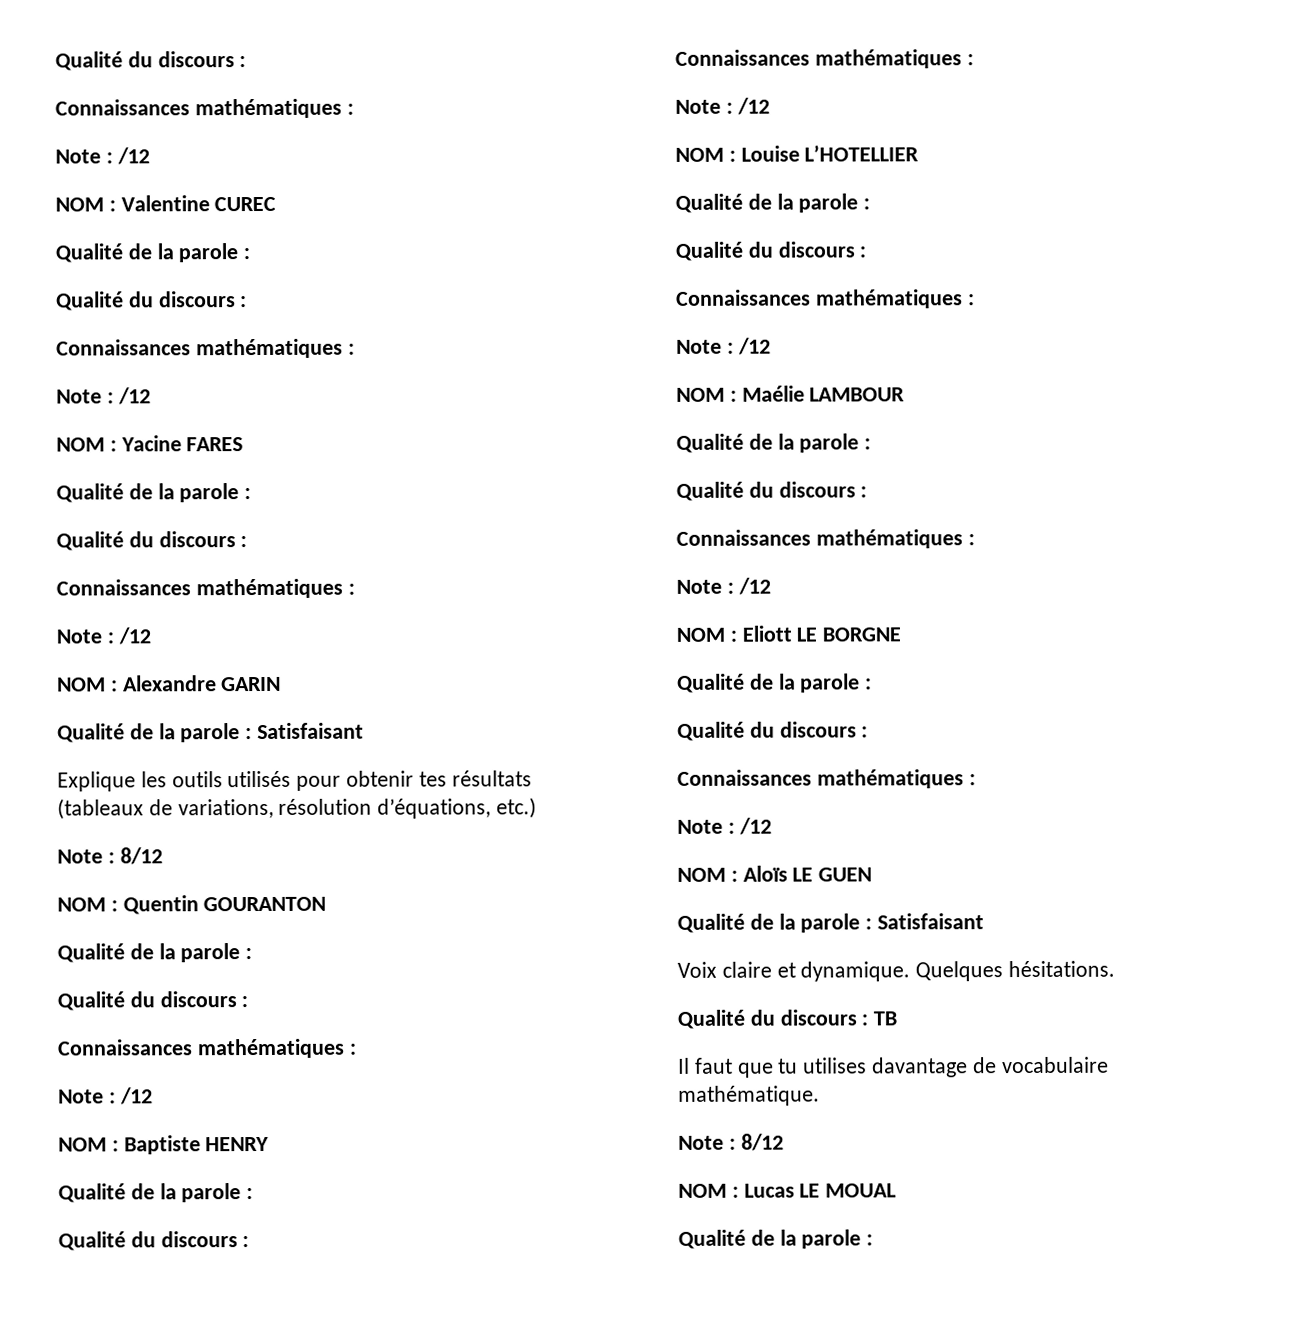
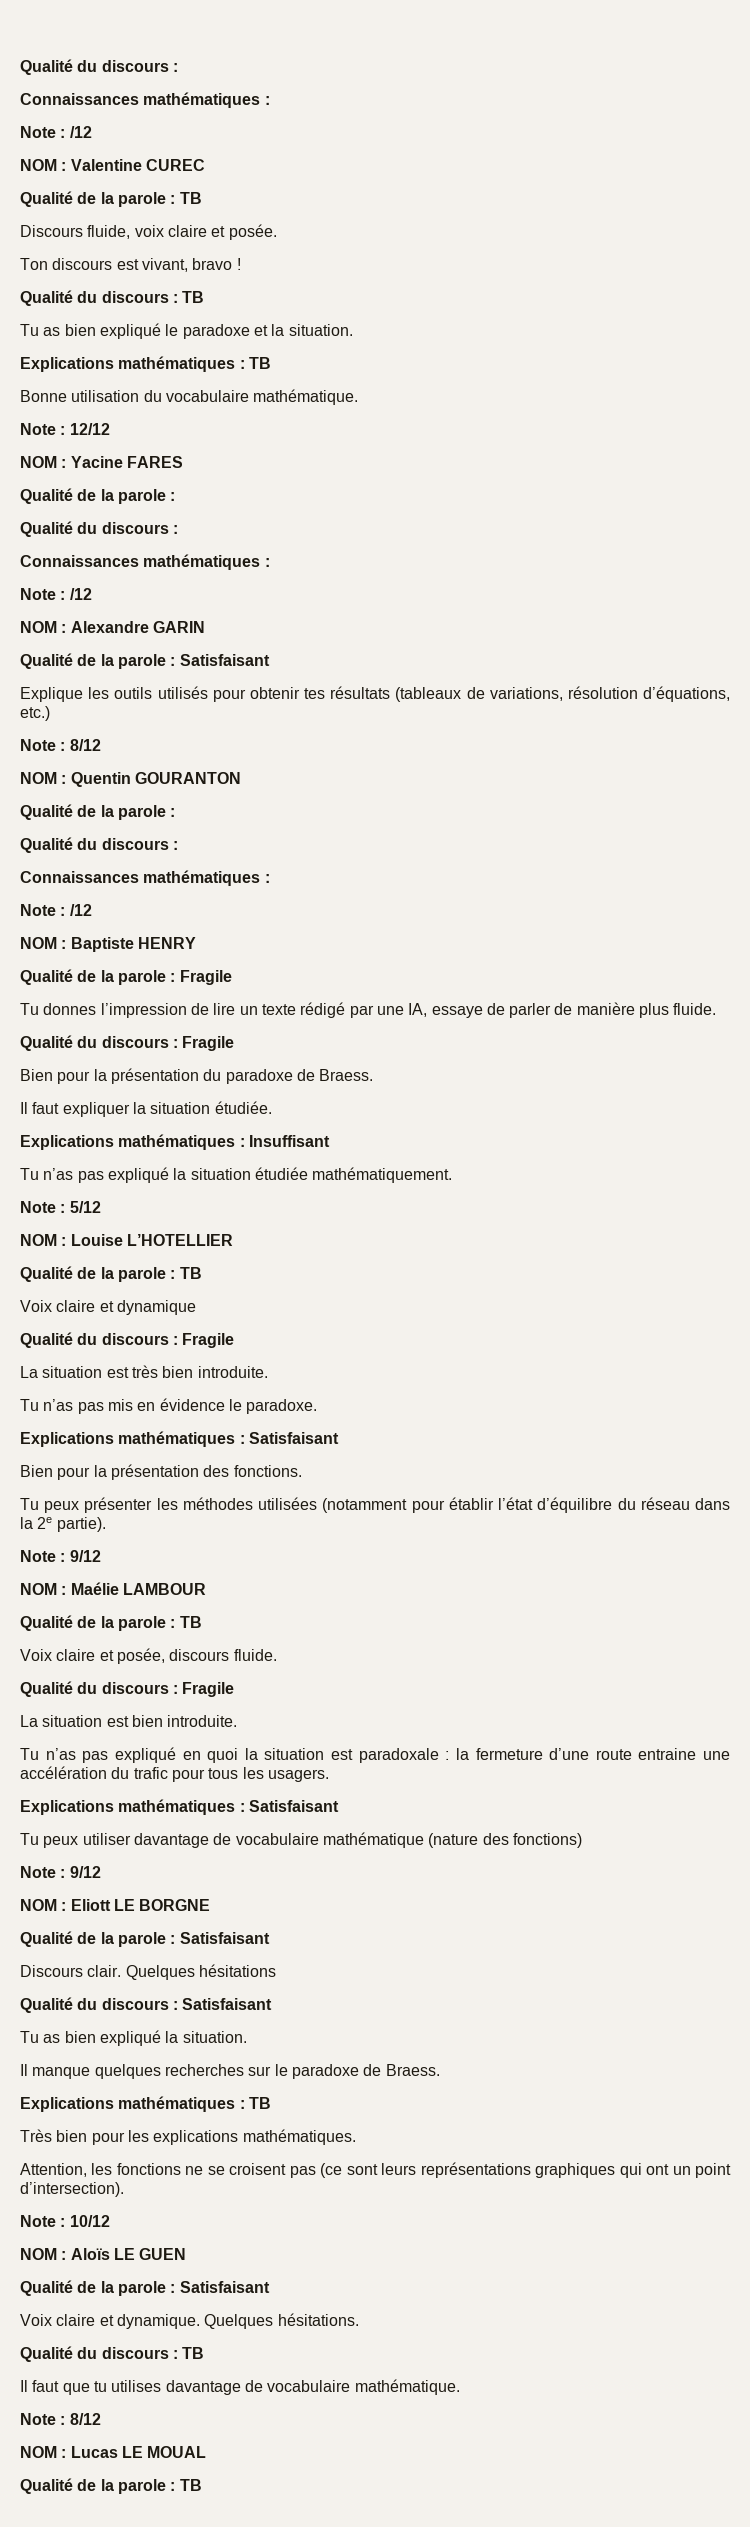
[56,291,248,311] [56,338,355,359] [56,387,151,405] // Qualité du discours : // Connaissances mathématiques : // Note : /12 -> [179,192,202,204] [20,224,277,240] [20,258,241,272] [20,290,205,306] [20,323,353,339] [20,356,271,372] [20,389,359,405] [20,423,110,435] TB // Discours fluide, voix claire et posée. // Ton discours est vivant, bravo ! // Qualité du discours : TB // Tu as bien expliqué le paradoxe et la situation. // Explications mathématiques : TB // Bonne utilisation du vocabulaire mathématique. // Note : 12/12
[58,1231,250,1251] [675,49,974,69] [675,97,770,115] // Qualité du discours : // Connaissances mathématiques : // Note : /12 -> [179,970,232,985] [20,1002,717,1018] [20,1035,235,1051] [20,1068,374,1084] [20,1101,272,1117] [20,1134,330,1150] [20,1167,453,1183] [20,1201,101,1213] Fragile // Tu donnes l’impression de lire un texte rédigé par une IA, essaye de parler de manière plus fluide. // Qualité du discours : Fragile // Bien pour la présentation du paradoxe de Braess. // Il faut expliquer la situation étudiée. // Explications mathématiques : Insuffisant // Tu n’as pas expliqué la situation étudiée mathématiquement. // Note : 5/12
[675,241,867,261] [676,289,975,309] [676,337,771,355] // Qualité du discours : // Connaissances mathématiques : // Note : /12 -> [179,1267,202,1279] [20,1300,196,1315] [20,1332,235,1348] [20,1365,268,1378] [20,1398,318,1414] [20,1431,339,1447] [20,1464,302,1480] [20,1497,731,1513] [20,1517,106,1532] [20,1550,101,1562] TB // Voix claire et dynamique // Qualité du discours : Fragile // La situation est très bien introduite. // Tu n’as pas mis en évidence le paradoxe. // Explications mathématiques : Satisfaisant // Bien pour la présentation des fonctions. // Tu peux présenter les méthodes utilisées (notamment pour établir l’état d’équilibre du réseau dans la 2e partie). // Note : 9/12
[676,481,868,501] [676,529,975,549] [676,577,771,595] // Qualité du discours : // Connaissances mathématiques : // Note : /12 -> [179,1616,202,1628] [20,1648,277,1664] [20,1681,235,1697] [20,1715,238,1727] [20,1747,730,1763] [20,1766,329,1782] [20,1799,339,1815] [20,1832,582,1848] [20,1866,101,1878] TB // Voix claire et posée, discours fluide. // Qualité du discours : Fragile // La situation est bien introduite. // Tu n’as pas expliqué en quoi la situation est paradoxale : la fermeture d’une route entraine une accélération du trafic pour tous les usagers. // Explications mathématiques : Satisfaisant // Tu peux utiliser davantage de vocabulaire mathématique (nature des fonctions) // Note : 9/12
[677,721,869,741] [677,769,976,789] [677,817,772,835] // Qualité du discours : // Connaissances mathématiques : // Note : /12 -> [179,1932,270,1944] [20,1964,276,1980] [20,1997,273,2013] [20,2030,247,2046] [20,2064,440,2079] [20,2096,271,2112] [20,2129,356,2145] [20,2162,732,2178] [20,2182,124,2197] [20,2215,110,2227] Satisfaisant // Discours clair. Quelques hésitations // Qualité du discours : Satisfaisant // Tu as bien expliqué la situation. // Il manque quelques recherches sur le paradoxe de Braess. // Explications mathématiques : TB // Très bien pour les explications mathématiques. // Attention, les fonctions ne se croisent pas (ce sont leurs représentations graphiques qui ont un point d’intersection). // Note : 10/12
(874, 1240) none -> [179,2479,202,2491] TB

